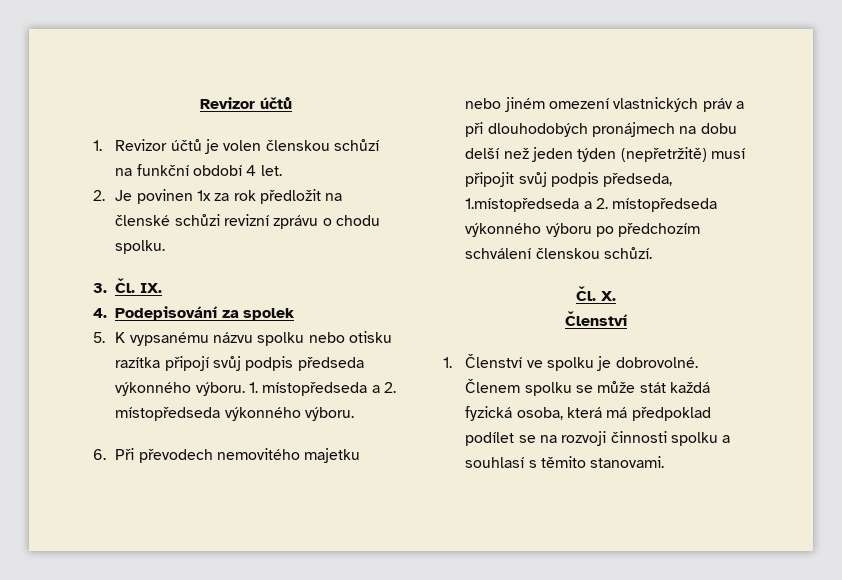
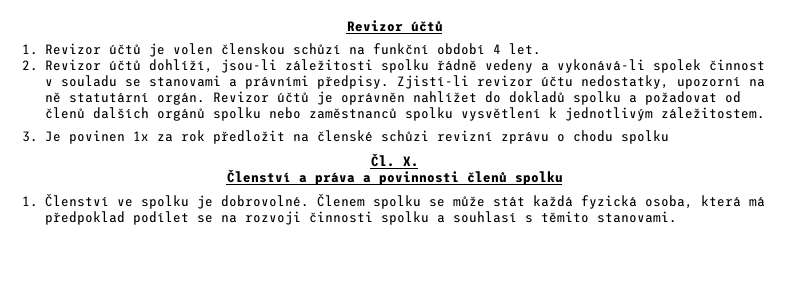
(105, 195) none -> [45,59,766,73] [45,75,766,89] [45,91,742,105] [45,107,766,121] [22,131,38,142] Revizor účtů dohlíží, jsou-li záležitosti spolku řádně vedeny a vykonává-li spolek činnost v souladu se stanovami a právními předpisy. Zjistí-li revizor účtu nedostatky, upozorní na ně statutární orgán. Revizor účtů je oprávněn nahlížet do dokladů spolku a požadovat od členů dalších orgánů spolku nebo zaměstnanců spolku vysvětlení k jednotlivým záležitostem. // 3.
[115,240,166,254] [93,278,162,293] [93,306,295,321] [93,331,392,346] [115,356,364,371] [115,382,396,396] [115,407,354,421] [93,448,361,463] [465,97,744,112] [465,122,737,137] [465,147,745,162] [465,172,673,187] [465,198,718,212] [465,223,701,237] [465,247,652,259] [576,286,616,301] [565,311,627,326] spolku. // 3. Čl. IX. // 4. Podepisování za spolek // 5. K vypsanému názvu spolku nebo otisku razítka připojí svůj podpis předseda výkonného výboru. 1. místopředseda a 2. místopředseda výkonného výboru. // 6. Při převodech nemovitého majetku nebo jiném omezení vlastnických práv a při dlouhodobých pronájmech na dobu delší než jeden týden (nepřetržitě) musí připojit svůj podpis předseda, 1.místopředseda a 2. místopředseda výkonného výboru po předchozím schválení členskou schůzí. // Čl. X. // Členství -> [621,130,670,144] [370,153,419,167] [226,169,563,185] spolku // Čl. X. // Členství a práva a povinnosti členů spolku

